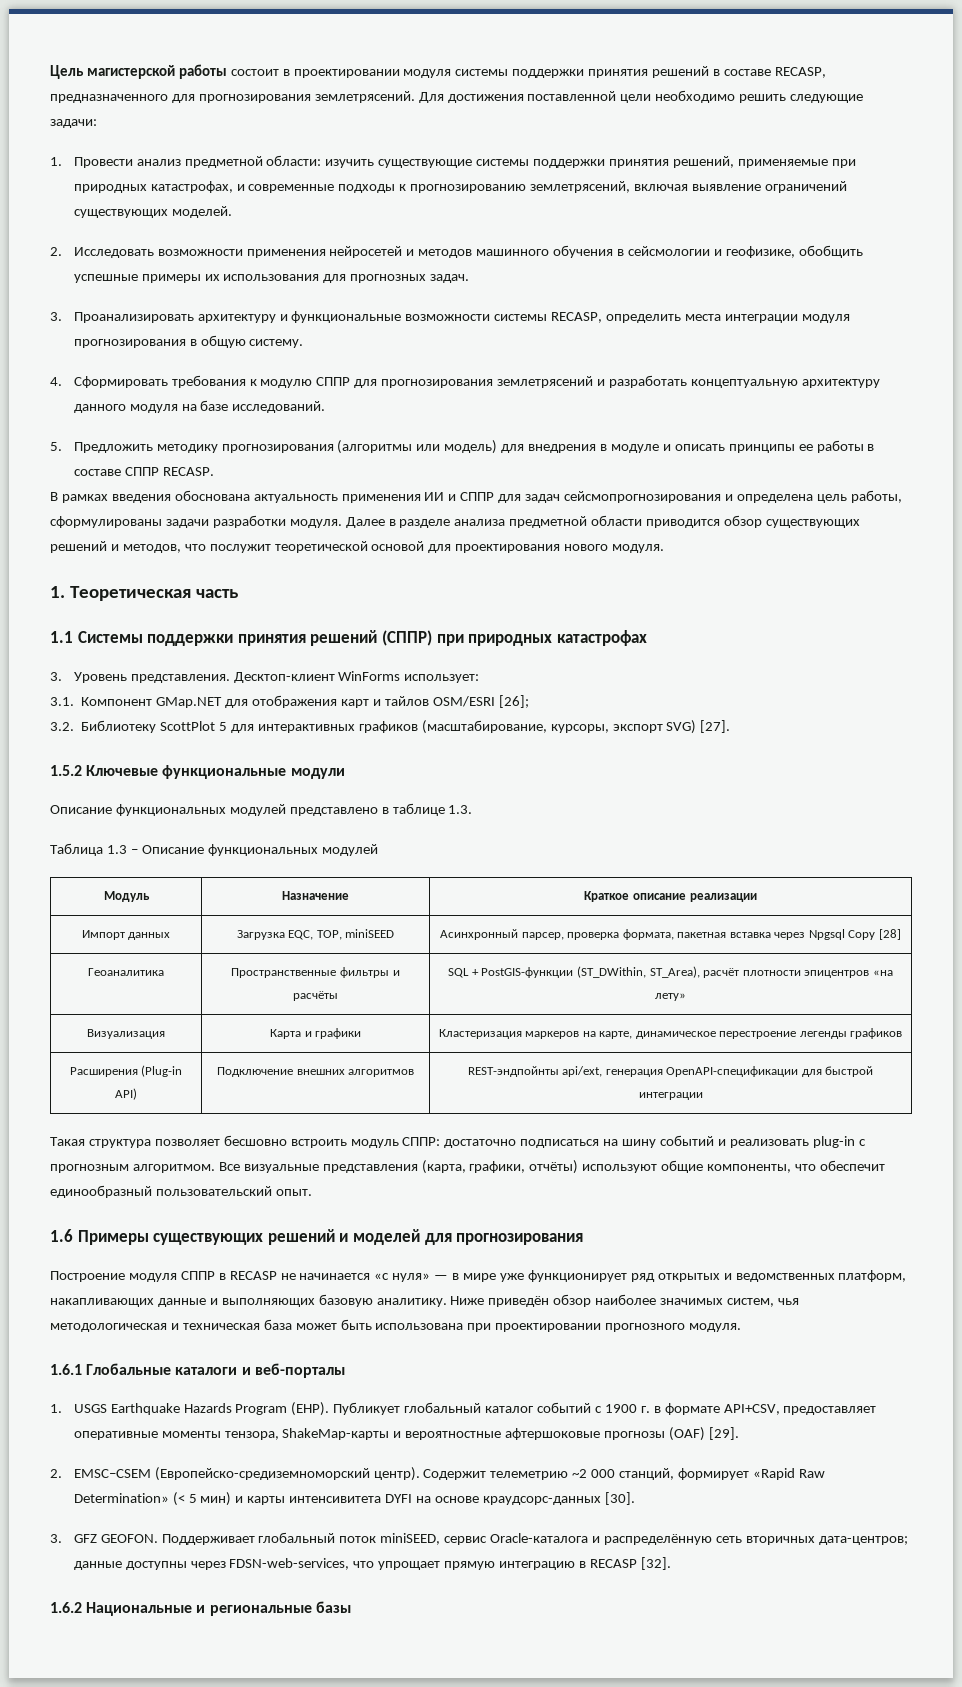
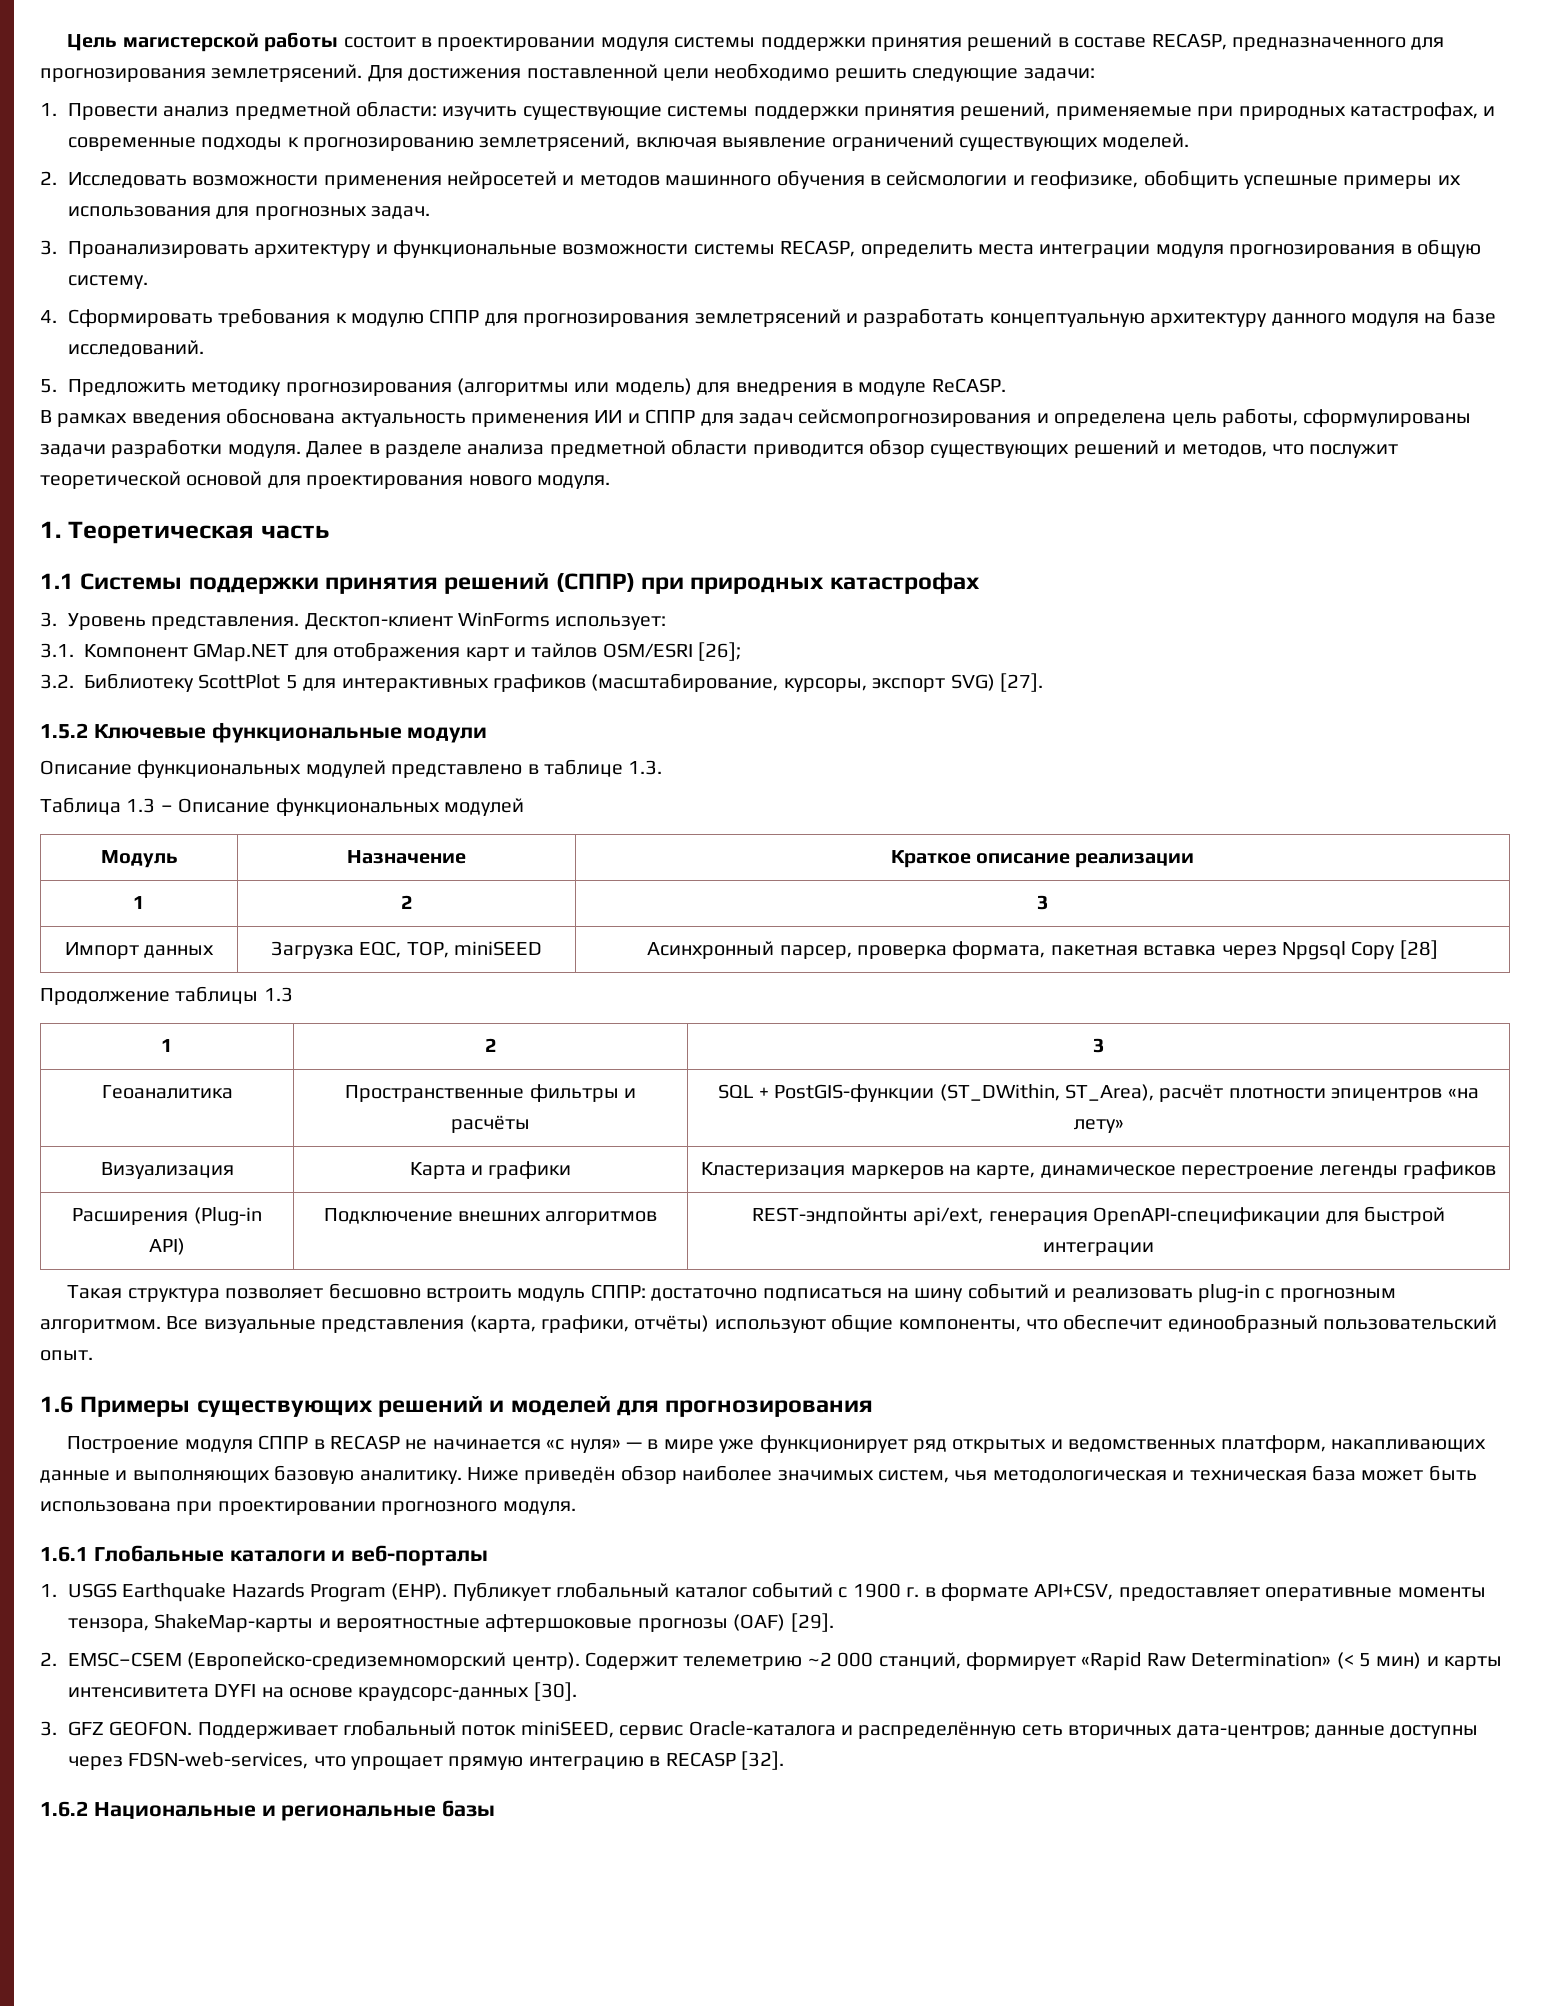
[662,440,875,453] [73,467,214,476] и описать принципы ее работы в составе СППР RECASP. -> [931,378,1006,393] ReCASP.
(757, 897) none -> [133,896,145,909] [400,895,413,909] [1036,895,1049,910] // 1 | 2 | 3
(901, 934) none -> [40,986,293,1005] [161,1039,173,1052] [484,1038,497,1052] [1092,1038,1105,1053] // Продолжение таблицы 1.3 // 1 | 2 | 3

